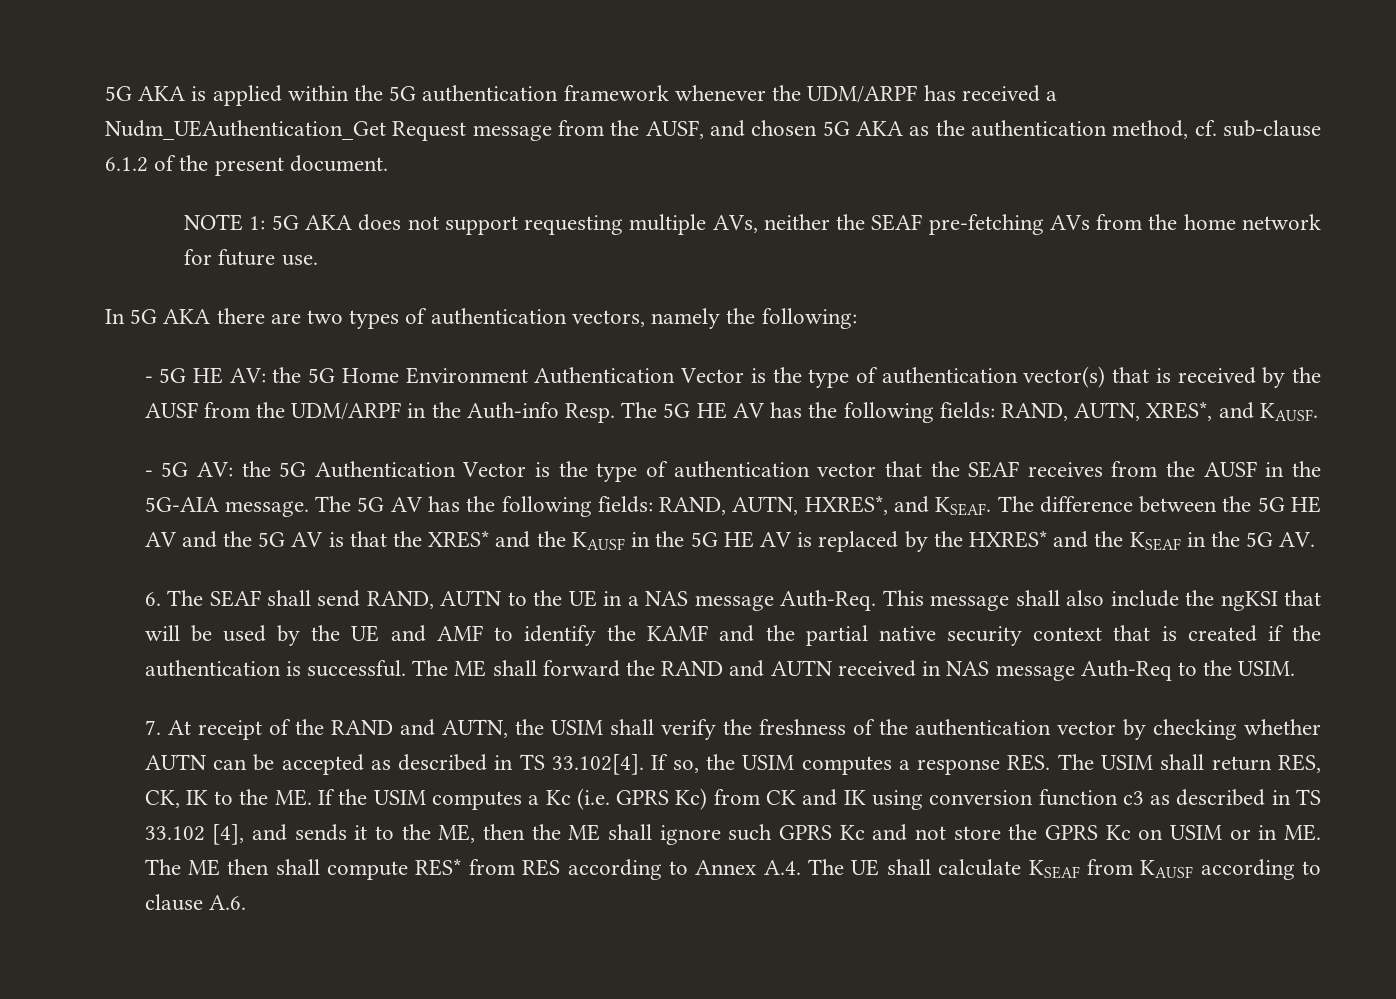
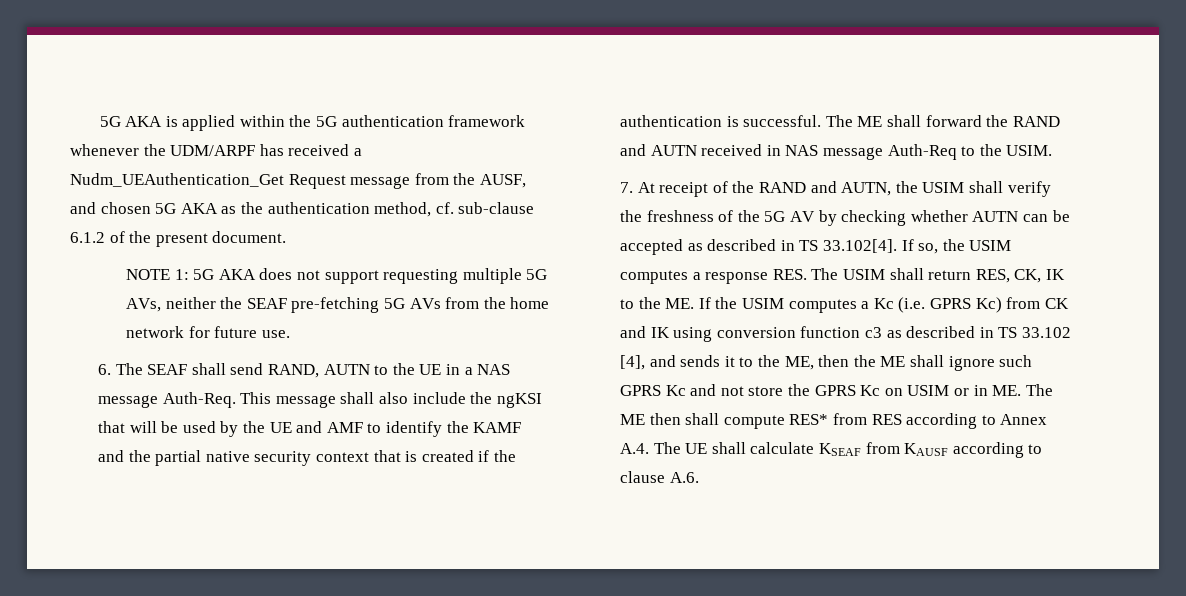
(707, 224) none -> [526,269,548,280] 5G
(1044, 224) none -> [384,298,406,309] 5G
[105,308,857,329] [144,366,1321,388] [144,401,1318,423] [144,461,1321,482] [144,495,1321,517] [144,530,1316,552] // In 5G AKA there are two types of authentication vectors, namely the following: // - 5G HE AV: the 5G Home Environment Authentication Vector is the type of authentication vector(s) that is received by the AUSF from the UDM/ARPF in the Auth-info Resp. The 5G HE AV has the following fields: RAND, AUTN, XRES*, and KAUSF. // - 5G AV: the 5G Authentication Vector is the type of authentication vector that the SEAF receives from the AUSF in the 5G-AIA message. The 5G AV has the following fields: RAND, AUTN, HXRES*, and KSEAF. The difference between the 5G HE AV and the 5G AV is that the XRES* and the KAUSF in the 5G HE AV is replaced by the HXRES* and the KSEAF in the 5G AV. -> (290, 334) none
[914,719,1116,736] authentication vector -> [764,211,815,222] 5G AV

